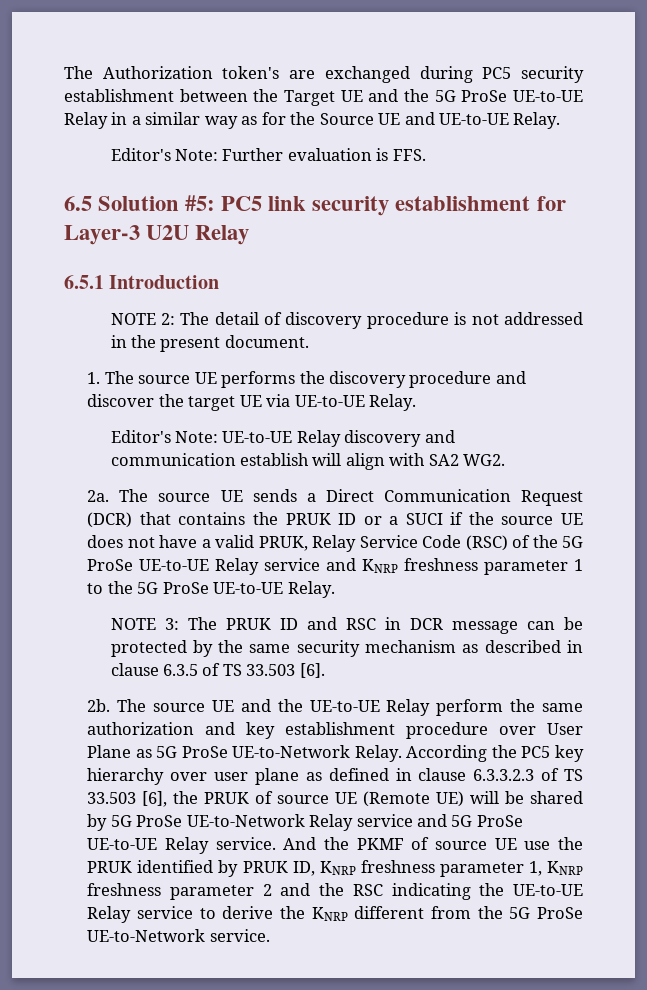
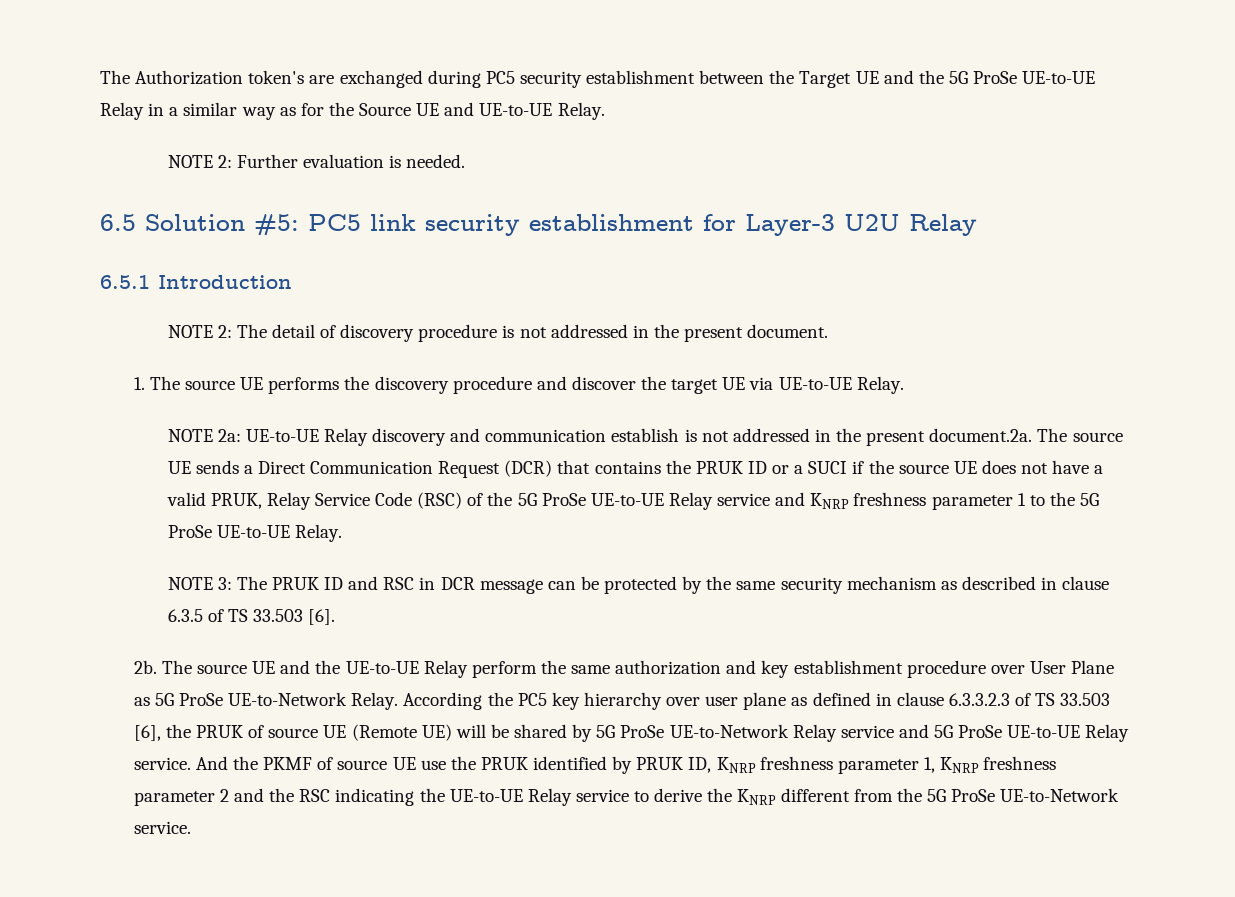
[110,148,218,161] Editor's Note: -> [167,155,232,168] NOTE 2:
[392,149,426,161] FFS. -> [406,154,466,168] needed.
[110,430,218,443] Editor's Note: -> [167,429,241,442] NOTE 2a:
[312,453,506,470] [87,490,110,502] will align with SA2 WG2. // 2a. -> [684,428,1033,446] is not addressed in the present document.2a.

